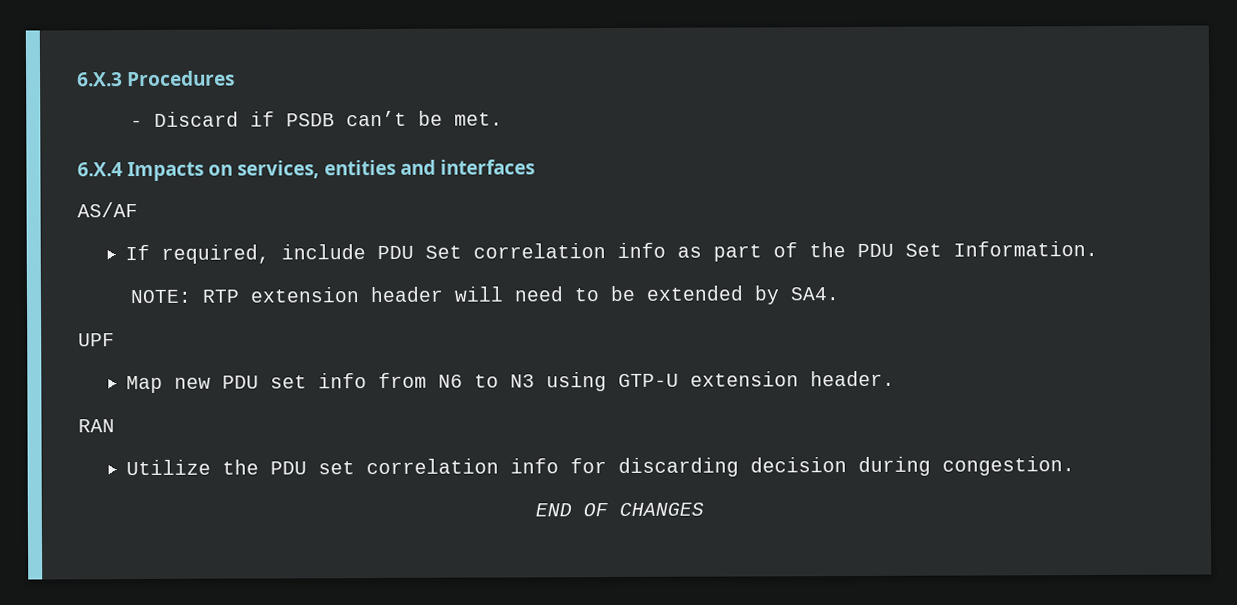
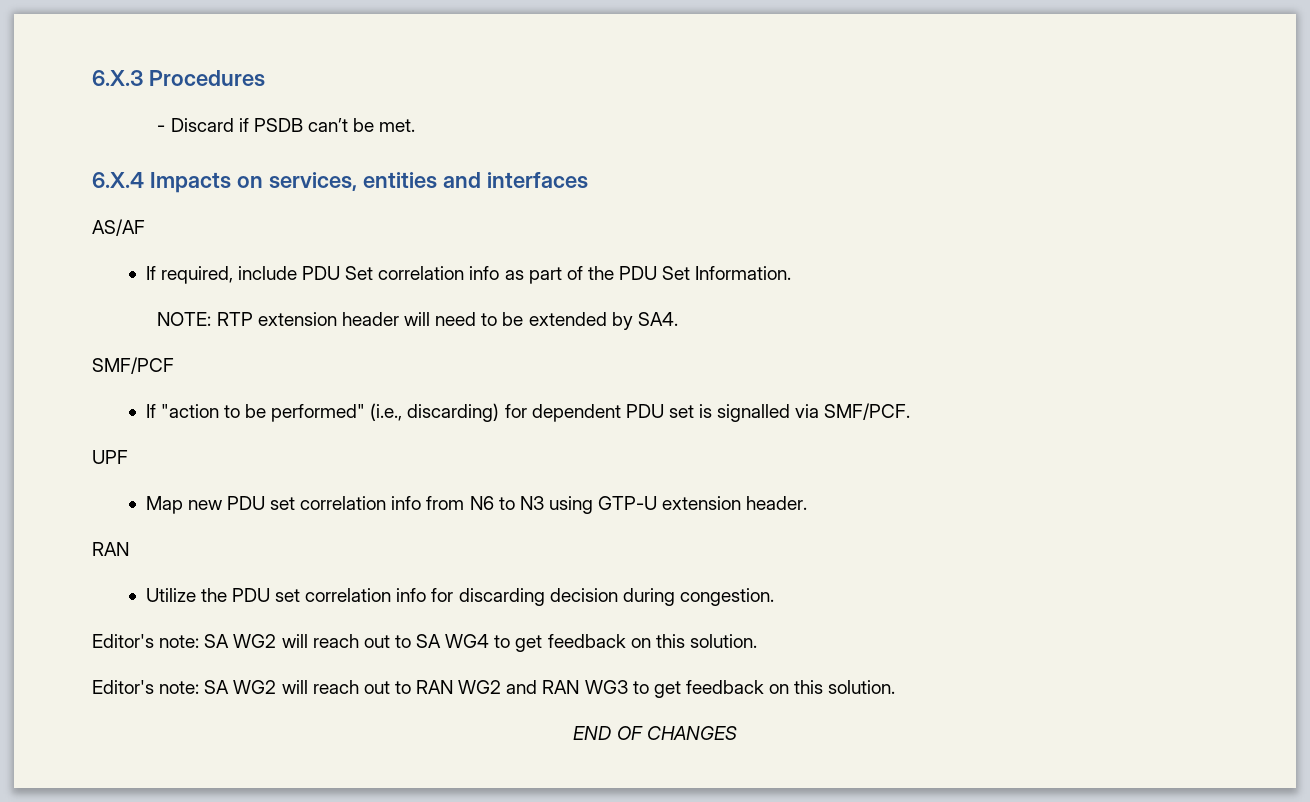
(839, 294) none -> [92,357,174,374] [145,403,911,422] // SMF/PCF // If "action to be performed" (i.e., discarding) for dependent PDU set is signalled via SMF/PCF.
(307, 382) none -> [300,496,387,510] correlation
(1075, 466) none -> [92,634,757,652] [92,680,896,698] // Editor's note: SA WG2 will reach out to SA WG4 to get feedback on this solution. // Editor's note: SA WG2 will reach out to RAN WG2 and RAN WG3 to get feedback on this solution.

